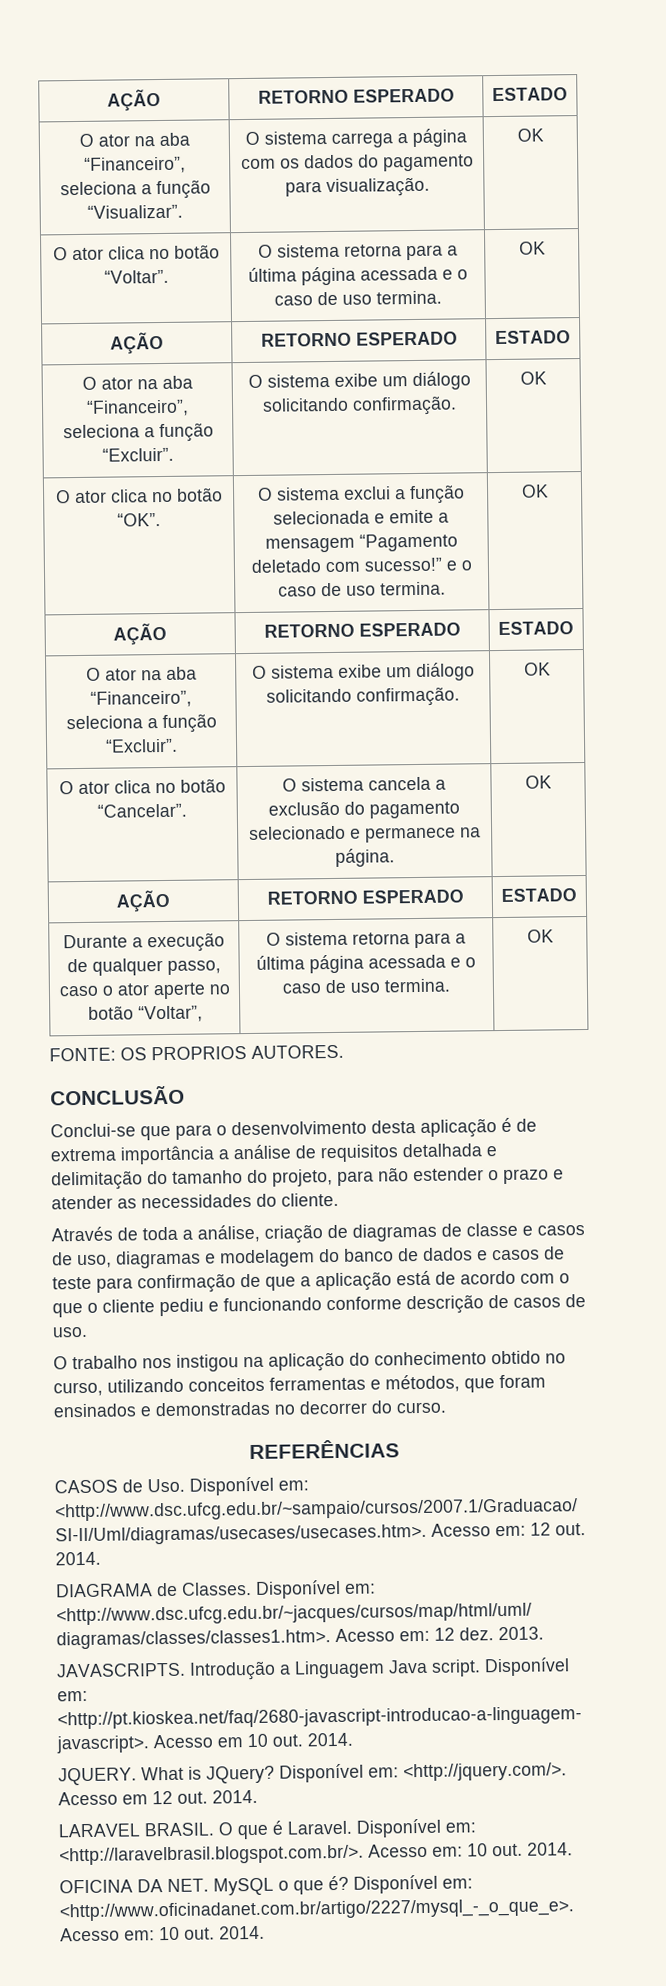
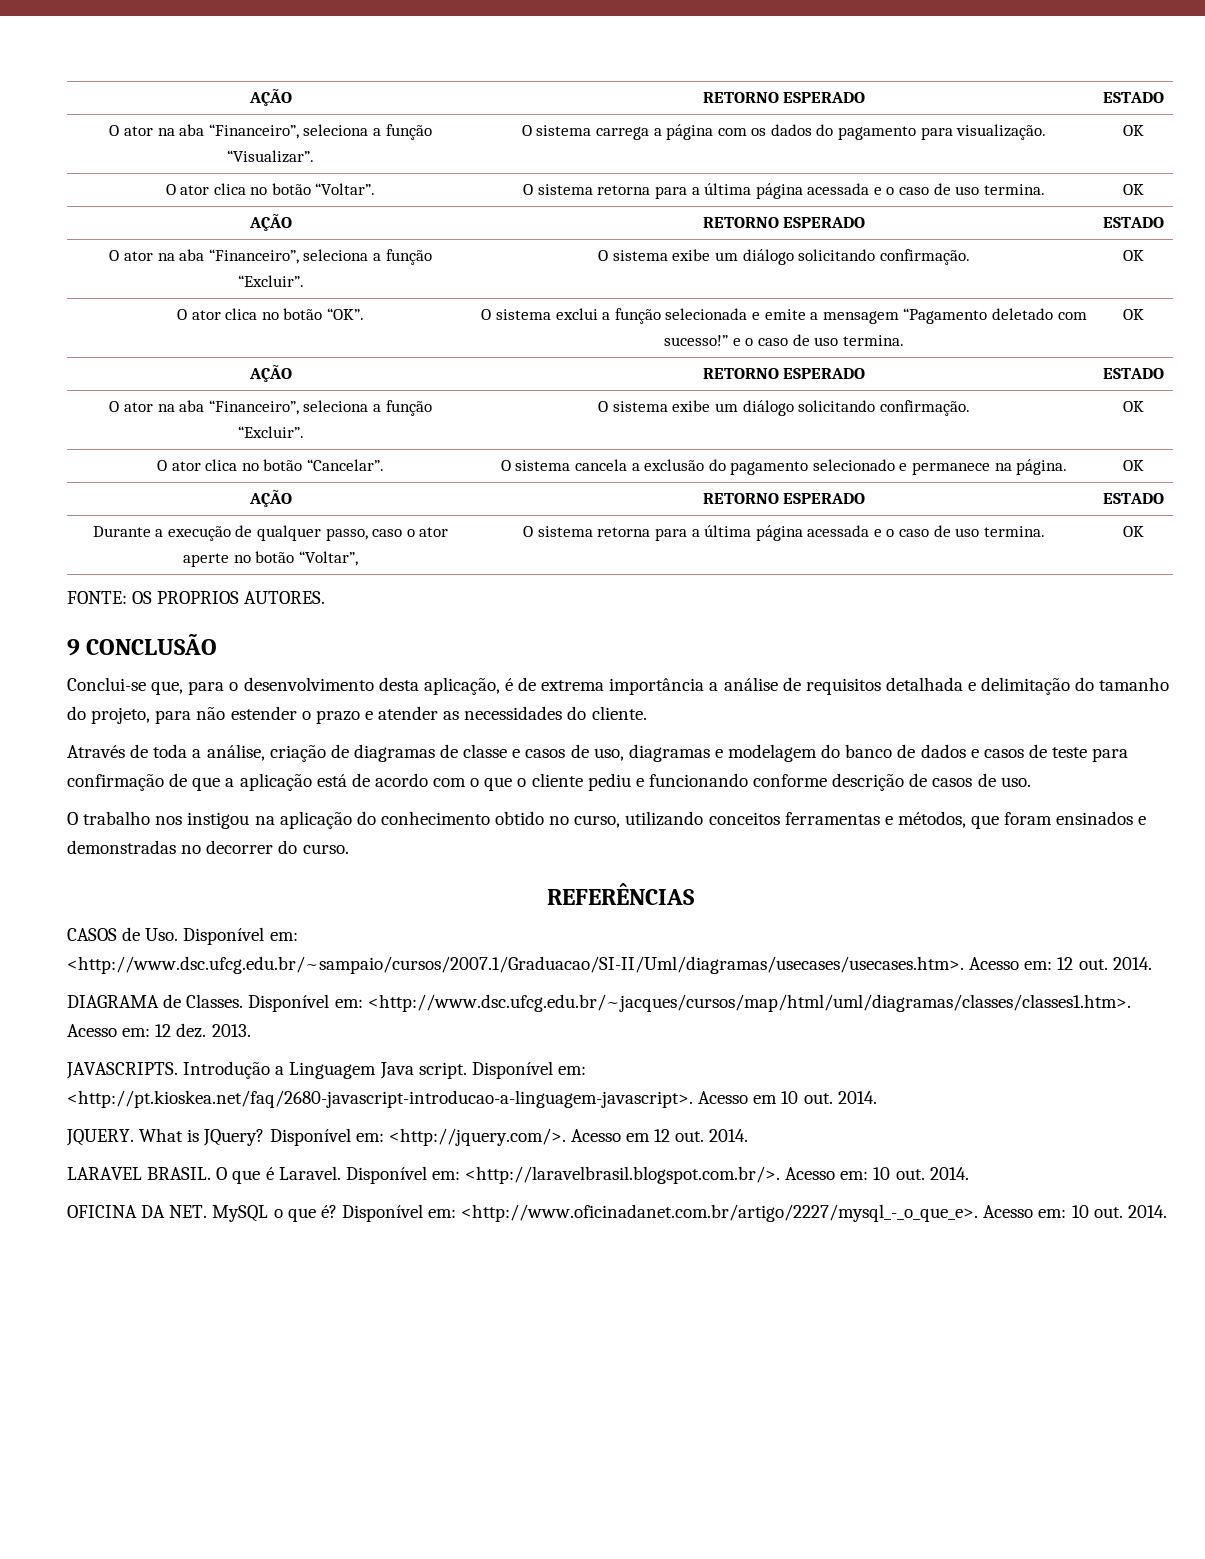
(344, 1051) none -> [67,639,80,656] 9
[140,1125,171,1141] que -> [151,681,184,695] que,
[420,1118,497,1138] aplicação -> [423,677,500,695] aplicação,

